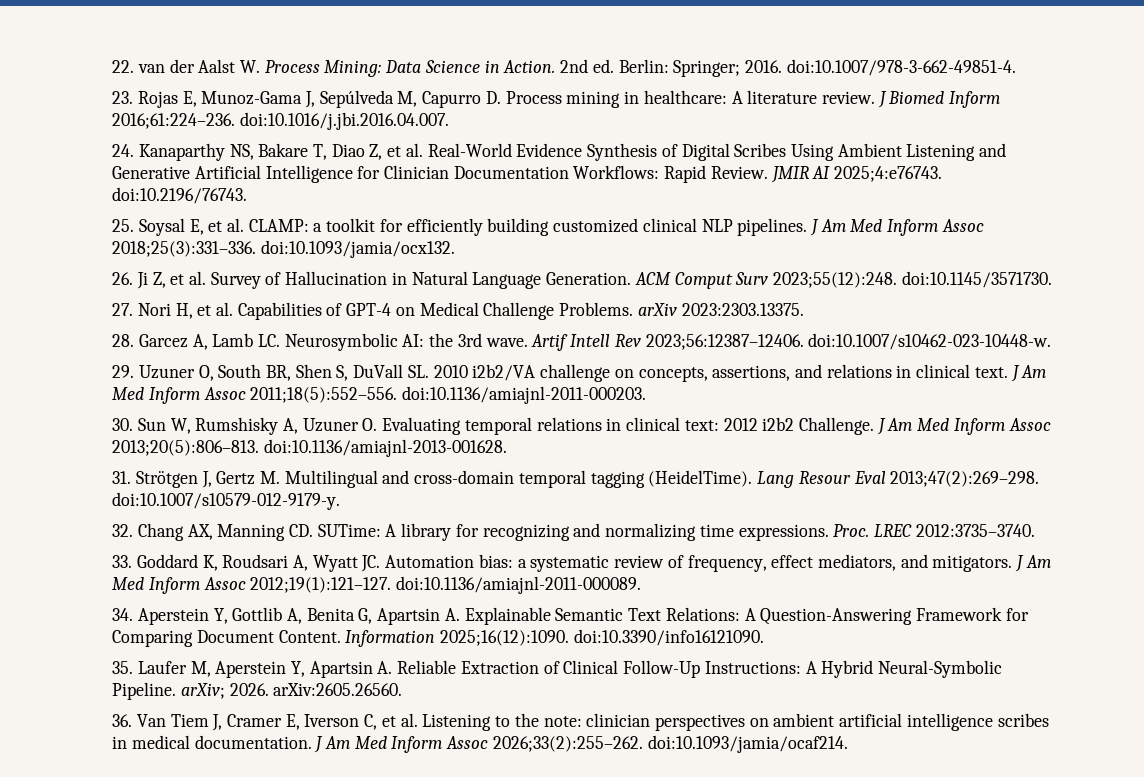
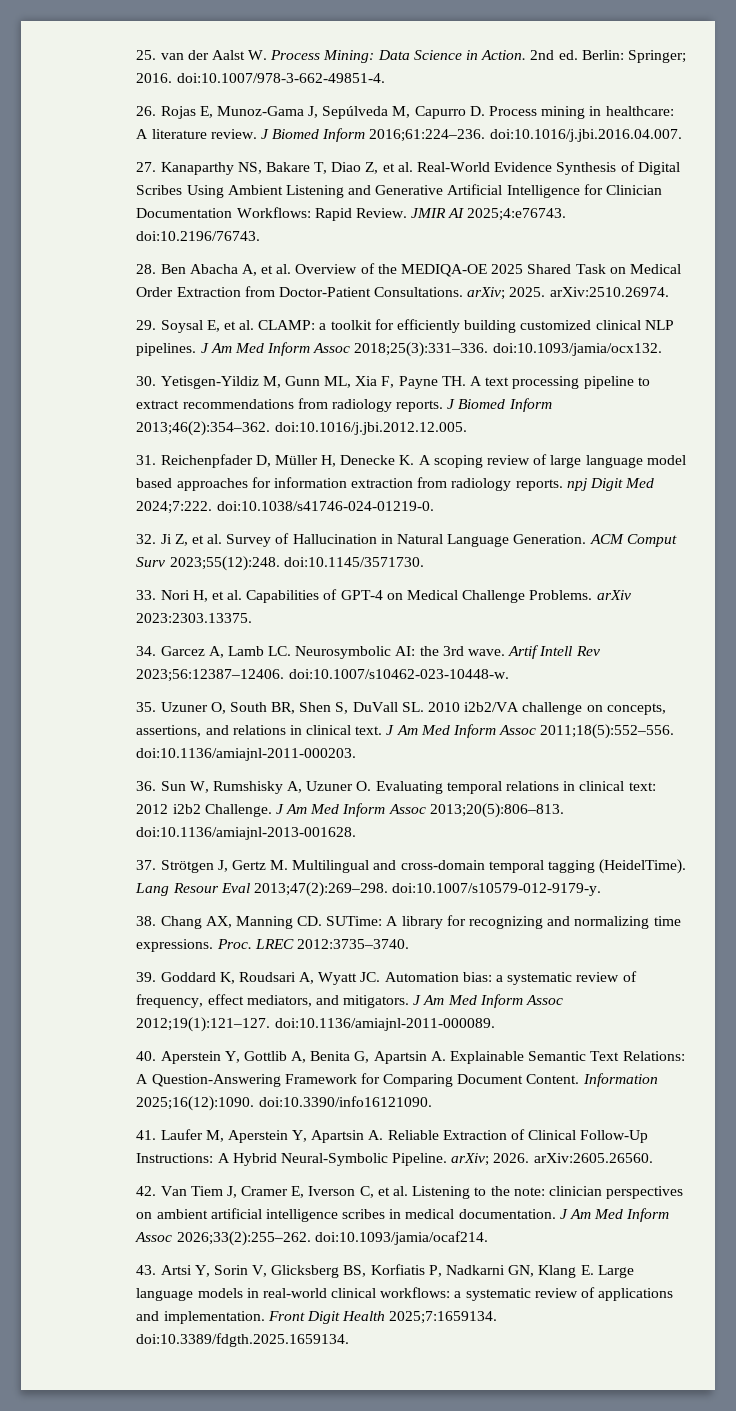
[112,60,135,73] 22. -> [136,50,157,60] 25.
[112,91,134,104] 23. -> [136,106,157,116] 26.
[112,144,135,157] 24. -> [136,162,157,172] 27.
[112,219,135,232] 25. -> [136,263,681,277] [136,286,669,300] [136,320,157,330] 28. Ben Abacha A, et al. Overview of the MEDIQA-OE 2025 Shared Task on Medical Order Extraction from Doctor-Patient Consultations. arXiv; 2025. arXiv:2510.26974. // 29.
[112,272,134,285] 26. -> [136,376,650,389] [136,398,552,412] [136,421,467,436] [136,454,686,468] [136,477,655,491] [136,501,434,514] [136,534,157,544] 30. Yetisgen-Yildiz M, Gunn ML, Xia F, Payne TH. A text processing pipeline to extract recommendations from radiology reports. J Biomed Inform 2013;46(2):354–362. doi:10.1016/j.jbi.2012.12.005. // 31. Reichenpfader D, Müller H, Denecke K. A scoping review of large language model based approaches for information extraction from radiology reports. npj Digit Med 2024;7:222. doi:10.1038/s41746-024-01219-0. // 32.
[112,303,134,316] 27. -> [136,590,157,600] 33.
[112,334,135,347] 28. -> [136,646,157,656] 34.
[112,365,135,378] 29. -> [136,702,157,712] 35.
[112,418,134,431] 30. -> [136,781,157,791] 36.
[112,471,132,484] 31. -> [136,860,157,870] 37.
[112,524,134,537] 32. -> [136,916,157,926] 38.
[112,555,133,568] 33. -> [136,972,157,982] 39.
[112,608,134,621] 34. -> [136,1051,157,1061] 40.
[112,661,134,674] 35. -> [136,1130,157,1140] 41.
[112,714,133,727] 36. -> [136,1186,157,1196] 42.
(848, 744) none -> [136,1264,634,1278] [136,1287,674,1301] [136,1311,498,1324] [136,1333,350,1347] // 43. Artsi Y, Sorin V, Glicksberg BS, Korfiatis P, Nadkarni GN, Klang E. Large language models in real-world clinical workflows: a systematic review of applications and implementation. Front Digit Health 2025;7:1659134. doi:10.3389/fdgth.2025.1659134.

